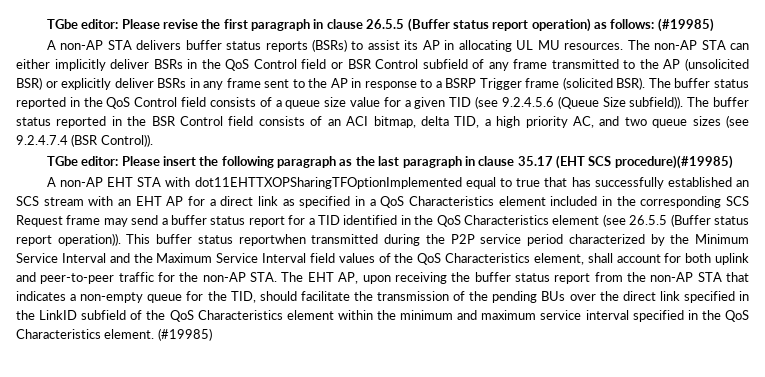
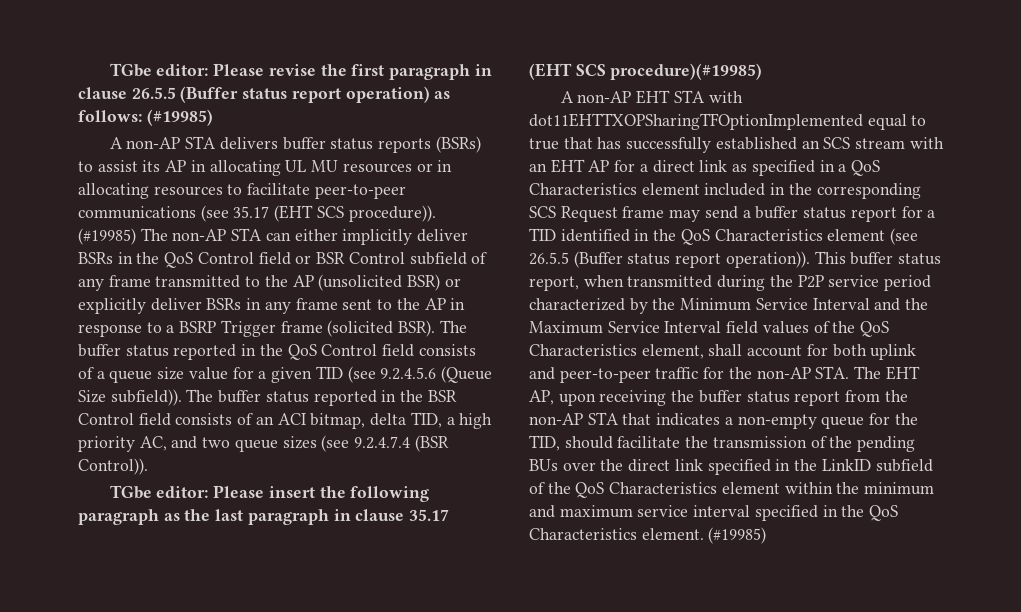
[564,43,624,50] resources. -> [342,160,453,173] [78,183,406,199] [78,205,436,222] [78,228,136,245] resources or in allocating resources to facilitate peer-to-peer communications (see 35.17 (EHT SCS procedure)). (#19985)
[238,234,306,246] reportwhen -> [529,275,624,291] report, when

